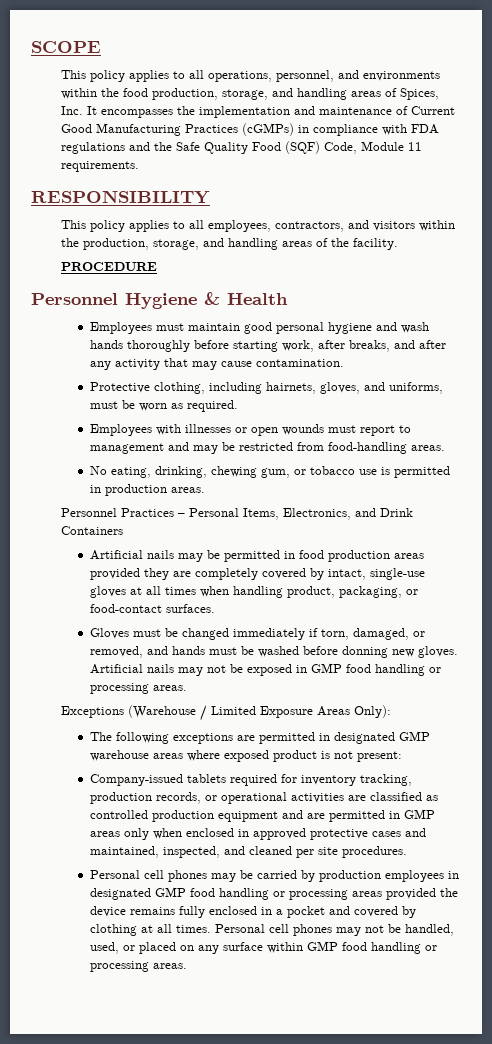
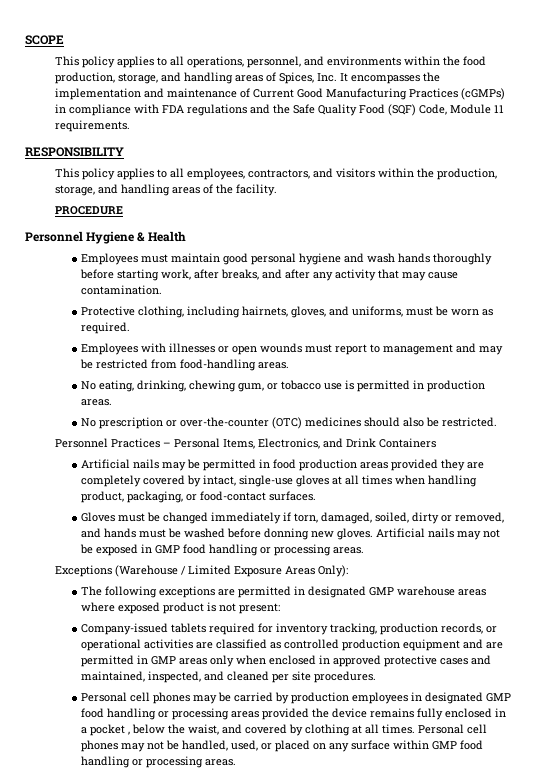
(205, 490) none -> [81,417,498,429] // No prescription or over-the-counter (OTC) medicines should also be restricted.
(409, 634) none -> [375,512,440,524] soiled, dirty
(325, 912) none -> [128,724,220,735] , below the waist,

